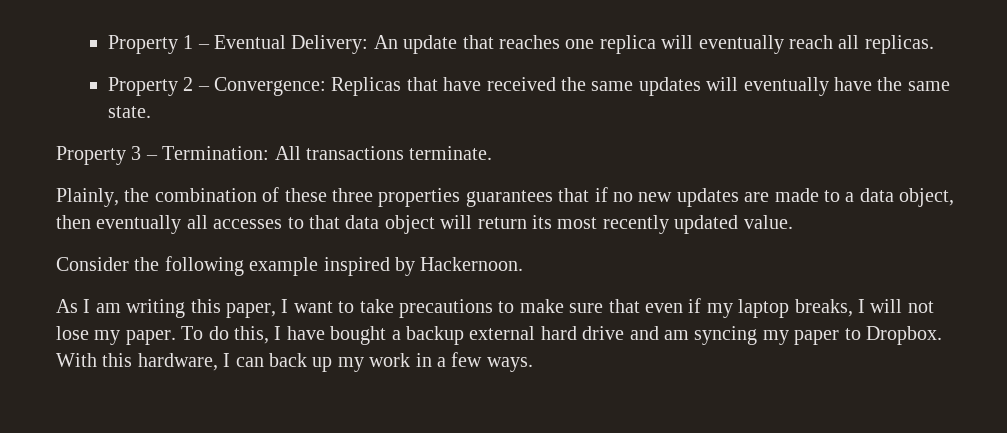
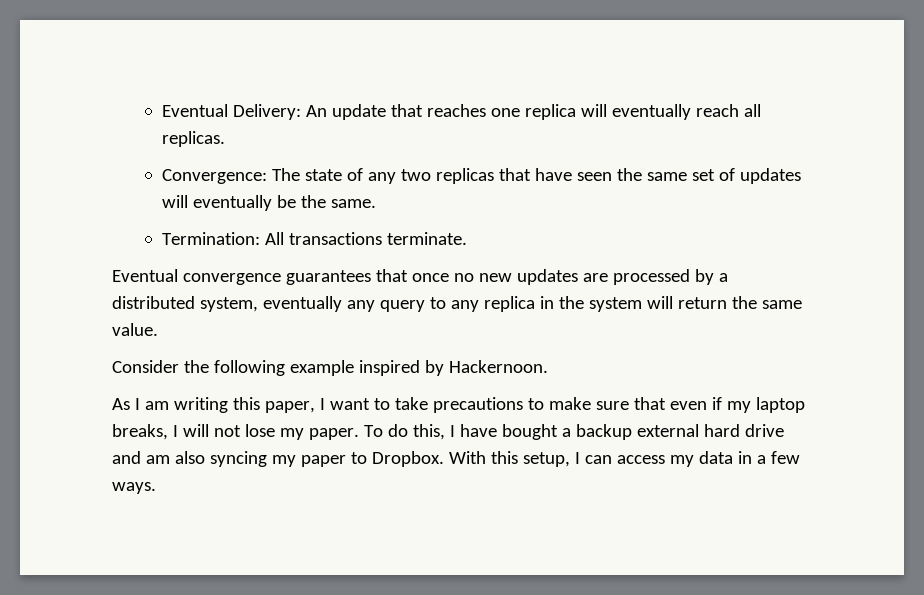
[107,35,210,54] Property 1 – -> (161, 110) none
[107,77,402,96] Property 2 – Convergence: Replicas -> [161,168,494,184] Convergence: The state of any two replicas
[486,77,634,91] received the same -> [576,168,735,181] seen the same set of
[833,77,950,91] [107,106,151,118] [56,146,493,165] [56,187,461,207] have the same state. // Property 3 – Termination: All transactions terminate. // Plainly, the combination of these three properties -> [276,195,376,208] [161,232,467,245] [112,269,281,285] be the same. // Termination: All transactions terminate. // Eventual convergence
[594,187,608,202] if -> [411,273,449,282] once
[774,188,955,207] [56,215,739,234] made to a data object, then eventually all accesses to that data object will return its most recently updated -> [612,269,728,285] [112,296,802,312] processed by a distributed system, eventually any query to any replica in the system will return the same
(689, 335) none -> [174,451,205,464] also
[137,353,218,371] hardware, -> [522,452,570,467] setup,
[269,353,411,372] back up my work -> [616,451,733,467] access my data

